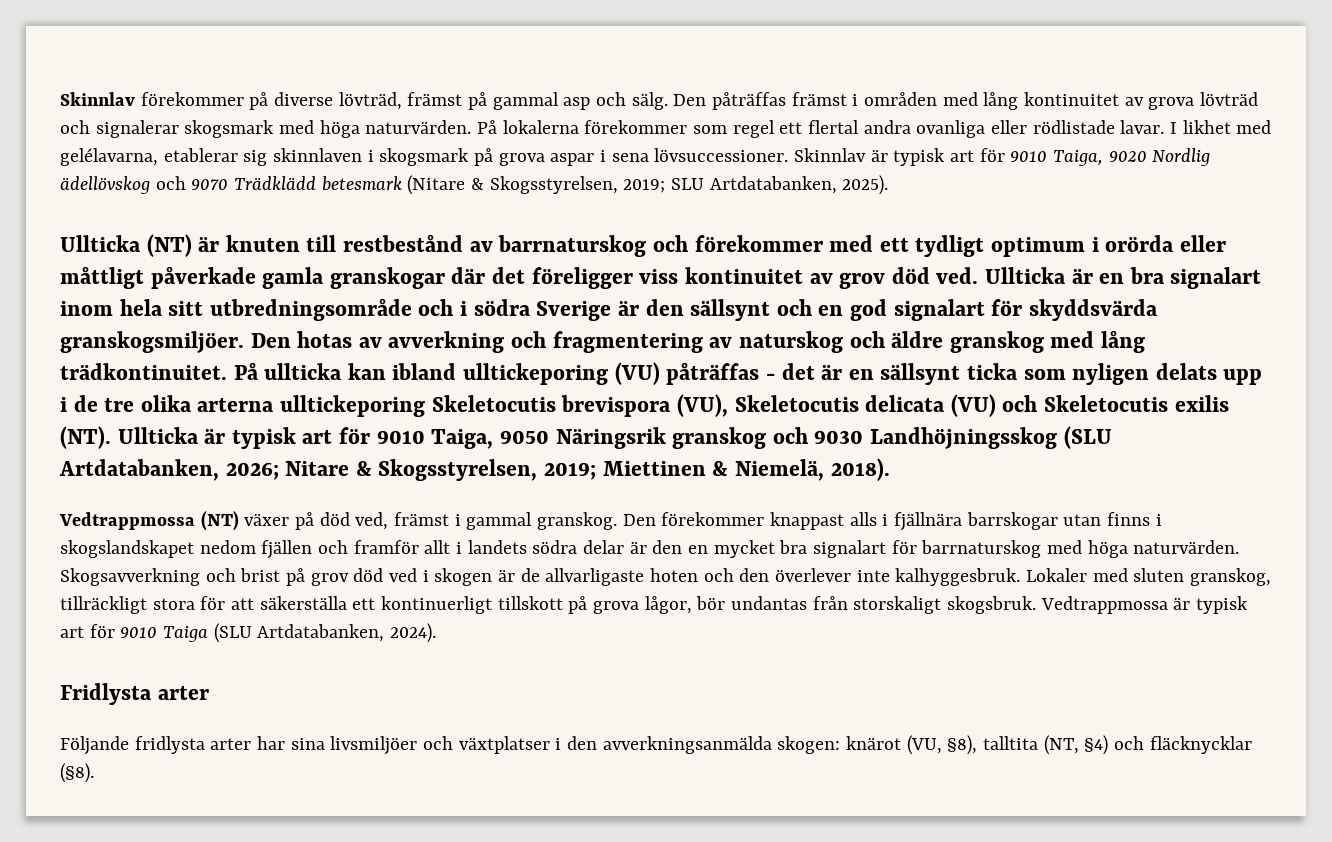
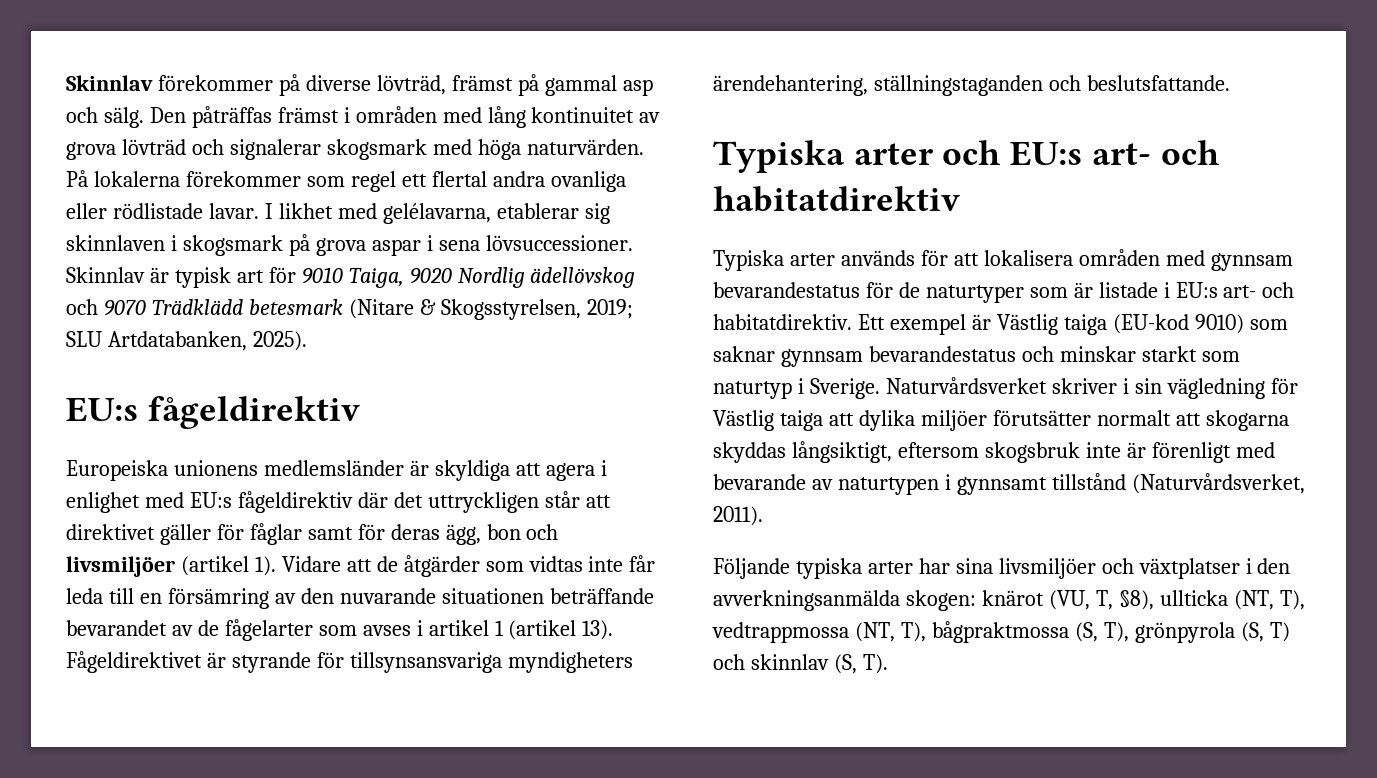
[60,234,1226,257] [60,266,1262,289] [60,298,1158,321] [60,330,1145,353] [60,362,1263,385] [60,394,1229,417] [60,426,1112,449] [59,458,890,481] [59,511,1162,531] [60,540,1240,559] [60,568,1272,586] [60,596,1249,614] [60,623,437,643] [60,683,209,705] Ullticka (NT) är knuten till restbestånd av barrnaturskog och förekommer med ett tydligt optimum i orörda eller måttligt påverkade gamla granskogar där det föreligger viss kontinuitet av grov död ved. Ullticka är en bra signalart inom hela sitt utbredningsområde och i södra Sverige är den sällsynt och en god signalart för skyddsvärda granskogsmiljöer. Den hotas av avverkning och fragmentering av naturskog och äldre granskog med lång trädkontinuitet. På ullticka kan ibland ulltickeporing (VU) påträffas - det är en sällsynt ticka som nyligen delats upp i de tre olika arterna ulltickeporing Skeletocutis brevispora (VU), Skeletocutis delicata (VU) och Skeletocutis exilis (NT). Ullticka är typisk art för 9010 Taiga, 9050 Näringsrik granskog och 9030 Landhöjningsskog (SLU Artdatabanken, 2026; Nitare & Skogsstyrelsen, 2019; Miettinen & Niemelä, 2018). // Vedtrappmossa (NT) växer på död ved, främst i gammal granskog. Den förekommer knappast alls i fjällnära barrskogar utan finns i skogslandskapet nedom fjällen och framför allt i landets södra delar är den en mycket bra signalart för barrnaturskog med höga naturvärden. Skogsavverkning och brist på grov död ved i skogen är de allvarligaste hoten och den överlever inte kalhyggesbruk. Lokaler med sluten granskog, tillräckligt stora för att säkerställa ett kontinuerligt tillskott på grova lågor, bör undantas från storskaligt skogsbruk. Vedtrappmossa är typisk art för 9010 Taiga (SLU Artdatabanken, 2024). // Fridlysta arter -> [66,396,360,429] [66,460,607,481] [66,491,611,513] [66,523,559,545] [66,555,656,577] [66,588,654,609] [66,619,614,641] [66,651,633,673] [713,75,1230,96] [713,140,1219,173] [713,186,960,212] [713,249,1293,271] [713,282,1295,303] [713,314,1288,335] [713,346,1240,367] [713,377,1298,399] [713,410,1289,431] [713,441,1275,463] [713,473,1305,495] [713,506,763,526] EU:s fågeldirektiv // Europeiska unionens medlemsländer är skyldiga att agera i enlighet med EU:s fågeldirektiv där det uttryckligen står att direktivet gäller för fåglar samt för deras ägg, bon och livsmiljöer (artikel 1). Vidare att de åtgärder som vidtas inte får leda till en försämring av den nuvarande situationen beträffande bevarandet av de fågelarter som avses i artikel 1 (artikel 13). Fågeldirektivet är styrande för tillsynsansvariga myndigheters ärendehantering, ställningstaganden och beslutsfattande. // Typiska arter och EU:s art- och habitatdirektiv // Typiska arter används för att lokalisera områden med gynnsam bevarandestatus för de naturtyper som är listade i EU:s art- och habitatdirektiv. Ett exempel är Västlig taiga (EU-kod 9010) som saknar gynnsam bevarandestatus och minskar starkt som naturtyp i Sverige. Naturvårdsverket skriver i sin vägledning för Västlig taiga att dylika miljöer förutsätter normalt att skogarna skyddas långsiktigt, eftersom skogsbruk inte är förenligt med bevarande av naturtypen i gynnsamt tillstånd (Naturvårdsverket, 2011).
[134,736,205,754] fridlysta -> [795,558,862,579] typiska
[947,735,1252,755] [60,763,94,783] §8), talltita (NT, §4) och fläcknycklar (§8). -> [1095,590,1305,610] [712,621,1290,643] [713,654,888,674] T, §8), ullticka (NT, T), vedtrappmossa (NT, T), bågpraktmossa (S, T), grönpyrola (S, T) och skinnlav (S, T).

